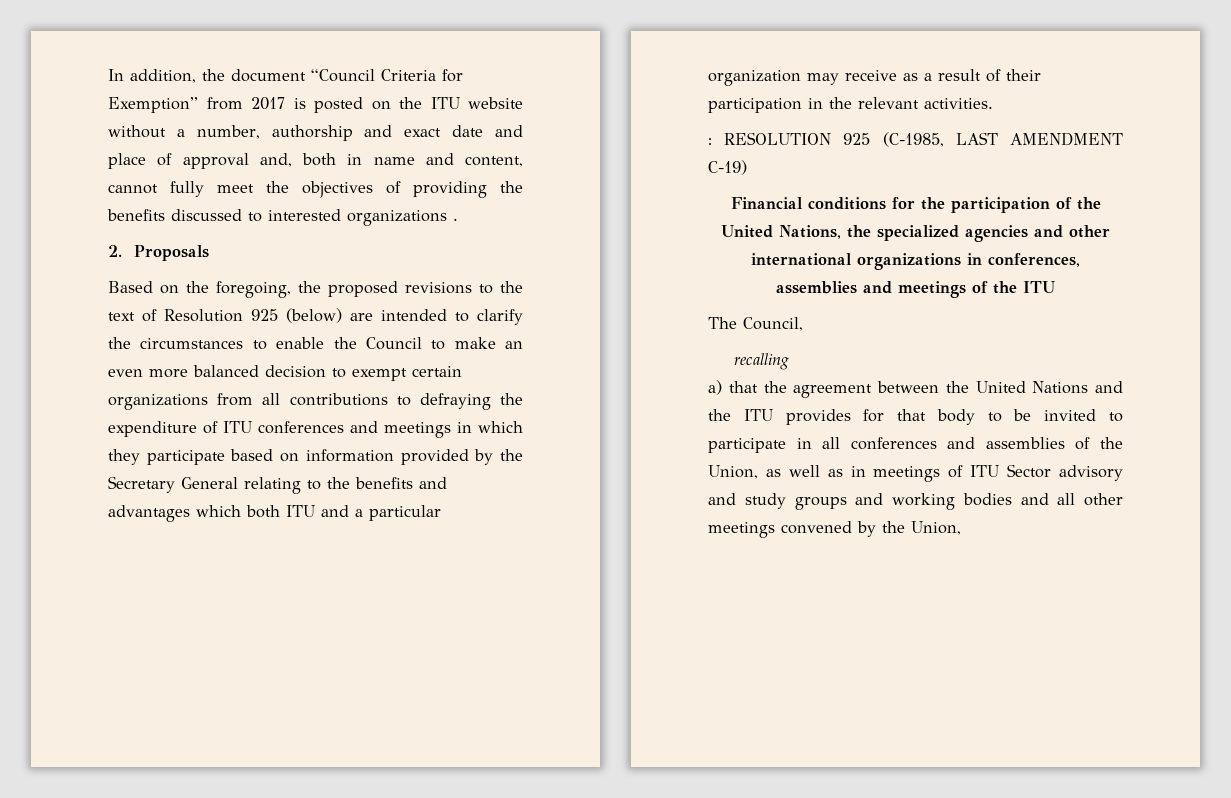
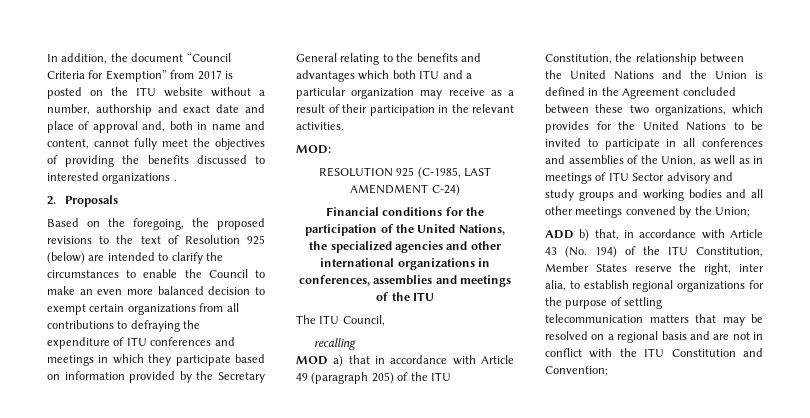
[708,138,712,145] : -> [296,145,331,154] MOD: //
[708,160,747,175] C-19) -> [431,184,460,196] C-24)
(737, 323) none -> [319,315,340,324] ITU
(789, 361) none -> [296,356,328,365] MOD
[763,381,873,398] the agreement -> [375,355,514,365] [296,372,451,384] [545,53,697,65] in accordance with Article 49 (paragraph 205) of the ITU Constitution, the relationship
[743,409,975,425] ITU provides for that body -> [715,71,763,79] [545,87,736,99] [545,104,763,116] [545,121,726,133] Union is defined in the Agreement concluded between these two organizations, which provides for the United Nations
[911,521,961,535] Union, -> [714,207,750,217] [545,229,763,241] [545,246,763,258] [545,263,764,275] [545,280,764,292] [545,297,663,309] [545,314,763,326] [545,331,763,343] [545,348,763,358] [545,366,608,376] Union; // ADD b) that, in accordance with Article 43 (No. 194) of the ITU Constitution, Member States reserve the right, inter alia, to establish regional organizations for the purpose of settling telecommunication matters that may be resolved on a regional basis and are not in conflict with the ITU Constitution and Convention;

